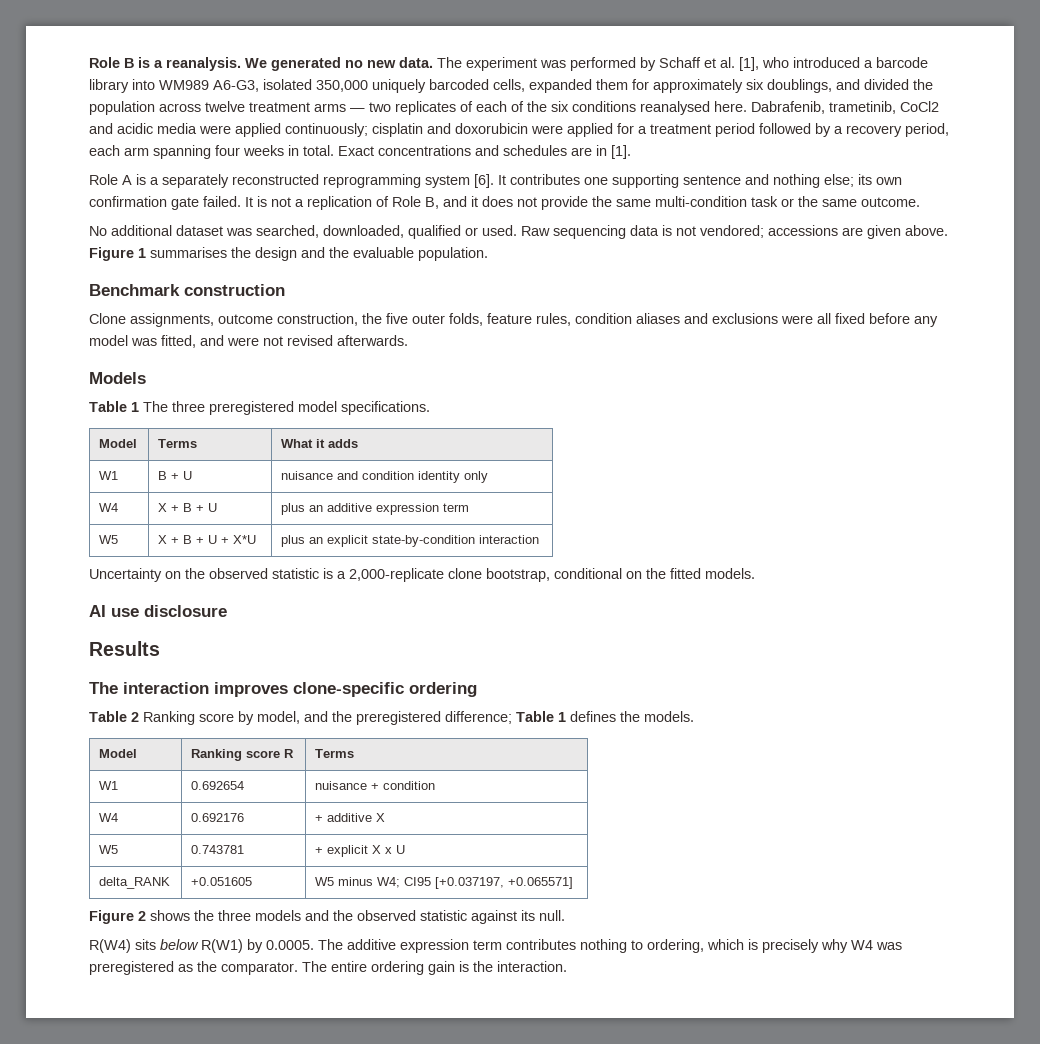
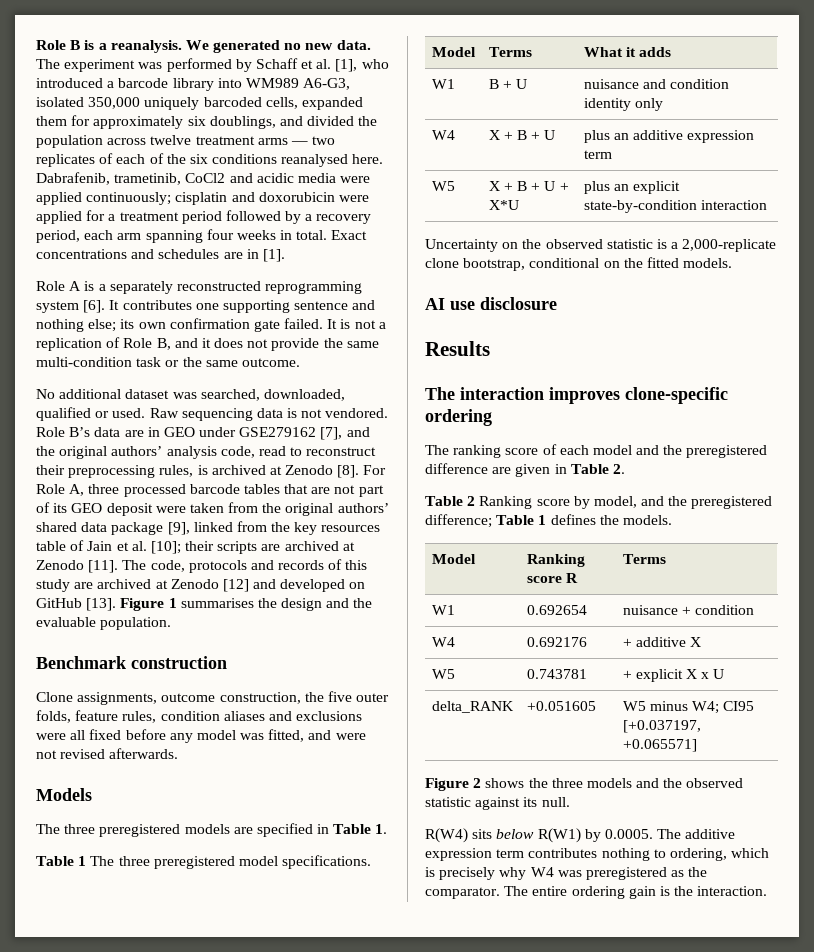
[700,225,948,239] vendored; accessions are given above. -> [325,408,389,418] [36,427,370,440] [36,446,377,459] [36,465,387,478] [36,484,384,497] [36,502,389,516] [36,521,381,535] [36,540,355,554] [36,559,368,573] [36,579,366,592] [36,598,117,611] vendored. Role B’s data are in GEO under GSE279162 [7], and the original authors’ analysis code, read to reconstruct their preprocessing rules, is archived at Zenodo [8]. For Role A, three processed barcode tables that are not part of its GEO deposit were taken from the original authors’ shared data package [9], linked from the key resources table of Jain et al. [10]; their scripts are archived at Zenodo [11]. The code, protocols and records of this study are archived at Zenodo [12] and developed on GitHub [13].
(146, 378) none -> [36,823,388,837] // The three preregistered models are specified in Table 1.
(477, 689) none -> [425,444,768,458] [425,463,625,477] // The ranking score of each model and the preregistered difference are given in Table 2.

